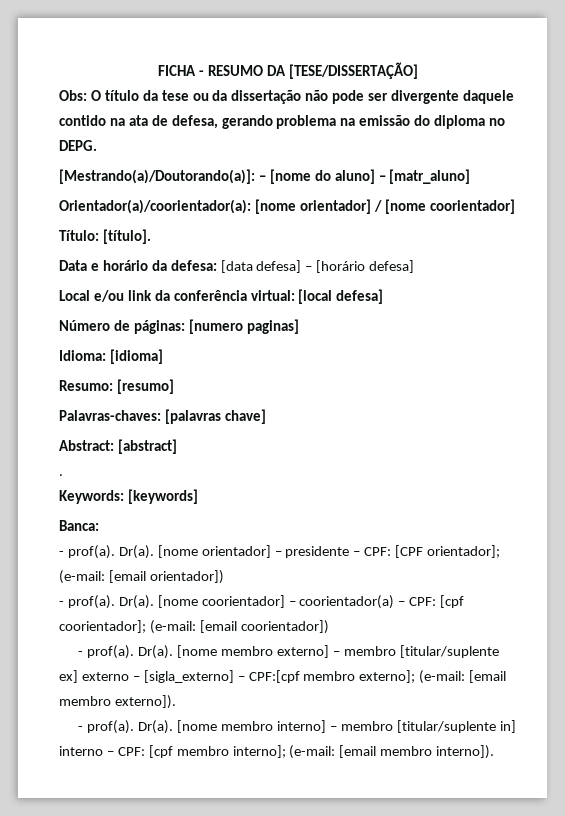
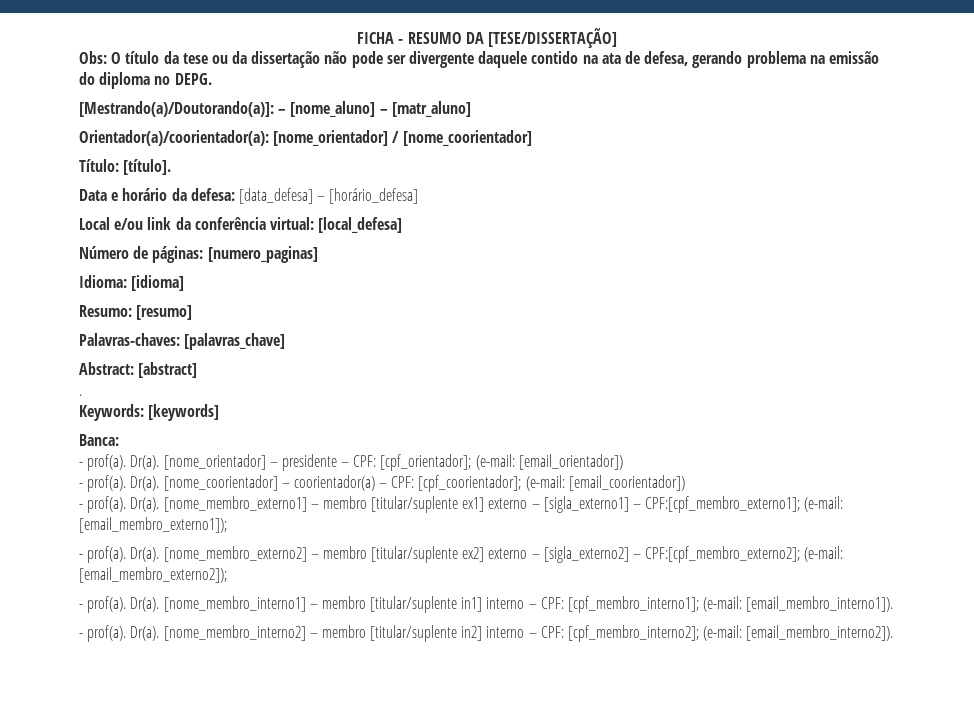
[269,169,375,184] [nome do aluno] -> [290,101,376,117] [nome_aluno]
[254,199,515,214] [nome orientador] / [nome coorientador] -> [273,130,532,146] [nome_orientador] / [nome_coorientador]
[220,260,415,273] [data defesa] – [horário defesa] -> [238,188,419,204] [data_defesa] – [horário_defesa]
[298,289,384,304] [local defesa] -> [318,217,403,233] [local_defesa]
[188,319,299,334] [numero paginas] -> [207,246,318,263] [numero_paginas]
[164,409,266,424] [palavras chave] -> [184,333,286,350] [palavras_chave]
[157,545,271,558] [nome orientador] -> [163,454,266,470] [nome_orientador]
[395,545,501,558] [59,570,224,584] [59,595,285,609] [CPF orientador]; (e-mail: [email orientador]) // - prof(a). Dr(a). [nome coorientador] -> [380,454,623,471] [79,475,278,492] [cpf_orientador]; (e-mail: [email_orientador]) // - prof(a). Dr(a). [nome_coorientador]
[440,595,465,608] [59,620,329,634] [78,645,499,659] [59,670,507,684] [59,695,176,709] [78,720,516,734] [59,745,495,759] [cpf coorientador]; (e-mail: [email coorientador]) // - prof(a). Dr(a). [nome membro externo] – membro [titular/suplente ex] externo – [sigla_externo] – CPF:[cpf membro externo]; (e-mail: [email membro externo]). // - prof(a). Dr(a). [nome membro interno] – membro [titular/suplente in] interno – CPF: [cpf membro interno]; (e-mail: [email membro interno]). -> [418,475,685,492] [79,496,844,513] [79,517,227,533] [79,546,844,563] [79,567,227,583] [79,596,894,613] [79,625,894,642] [cpf_coorientador]; (e-mail: [email_coorientador]) // - prof(a). Dr(a). [nome_membro_externo1] – membro [titular/suplente ex1] externo – [sigla_externo1] – CPF:[cpf_membro_externo1]; (e-mail: [email_membro_externo1]); // - prof(a). Dr(a). [nome_membro_externo2] – membro [titular/suplente ex2] externo – [sigla_externo2] – CPF:[cpf_membro_externo2]; (e-mail: [email_membro_externo2]); // - prof(a). Dr(a). [nome_membro_interno1] – membro [titular/suplente in1] interno – CPF: [cpf_membro_interno1]; (e-mail: [email_membro_interno1]). // - prof(a). Dr(a). [nome_membro_interno2] – membro [titular/suplente in2] interno – CPF: [cpf_membro_interno2]; (e-mail: [email_membro_interno2]).

